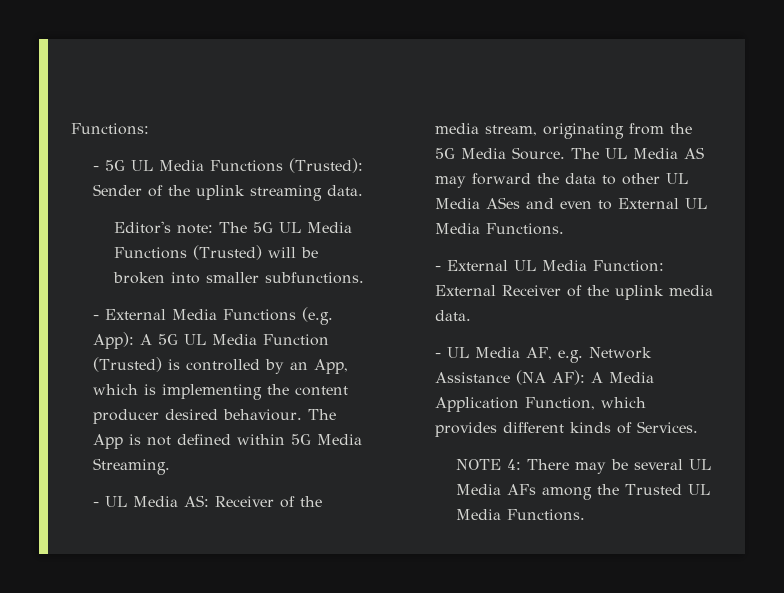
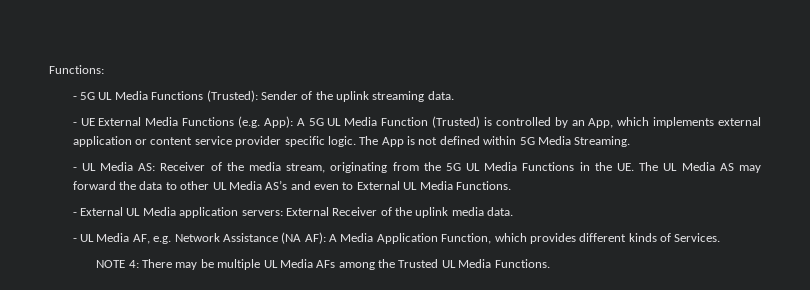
[114,221,353,234] [114,245,319,260] [113,272,365,284] [92,315,99,320] // Editor's note: The 5G UL Media Functions (Trusted) will be broken into smaller subfunctions. // - -> [72,118,95,126] // - UE
[143,384,348,400] [92,409,302,424] is implementing the content producer desired behaviour. -> [653,117,762,128] [72,136,356,147] implements external application or content service provider specific logic.
[460,147,565,160] Media Source. -> [466,162,635,171] UL Media Functions in the UE.
[485,197,520,209] ASes -> [265,180,288,190] AS’s
[592,260,664,272] Function: -> [179,207,283,218] application servers:
[634,459,684,470] several -> [217,259,261,270] multiple

